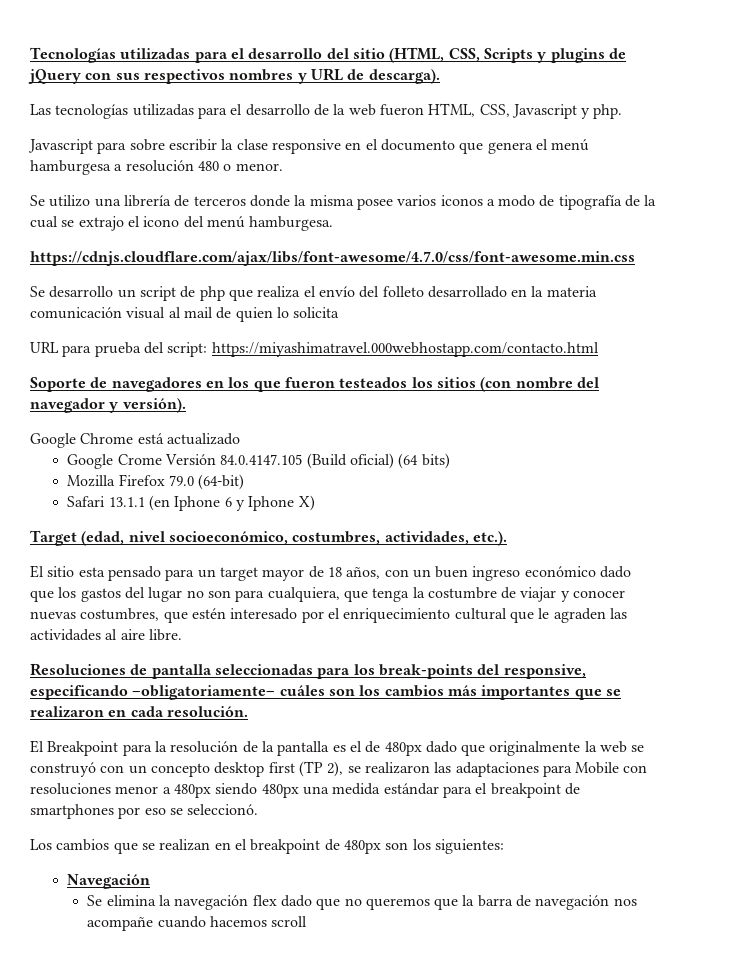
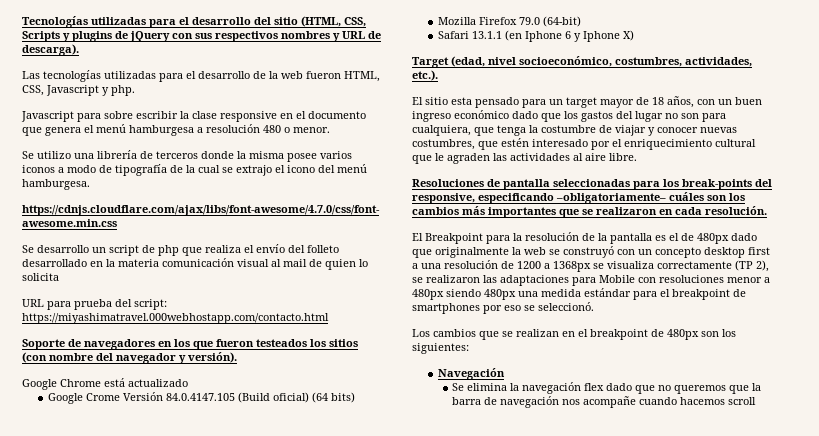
(295, 767) none -> [412,260,732,272] a una resolución de 1200 a 1368px se visualiza correctamente

